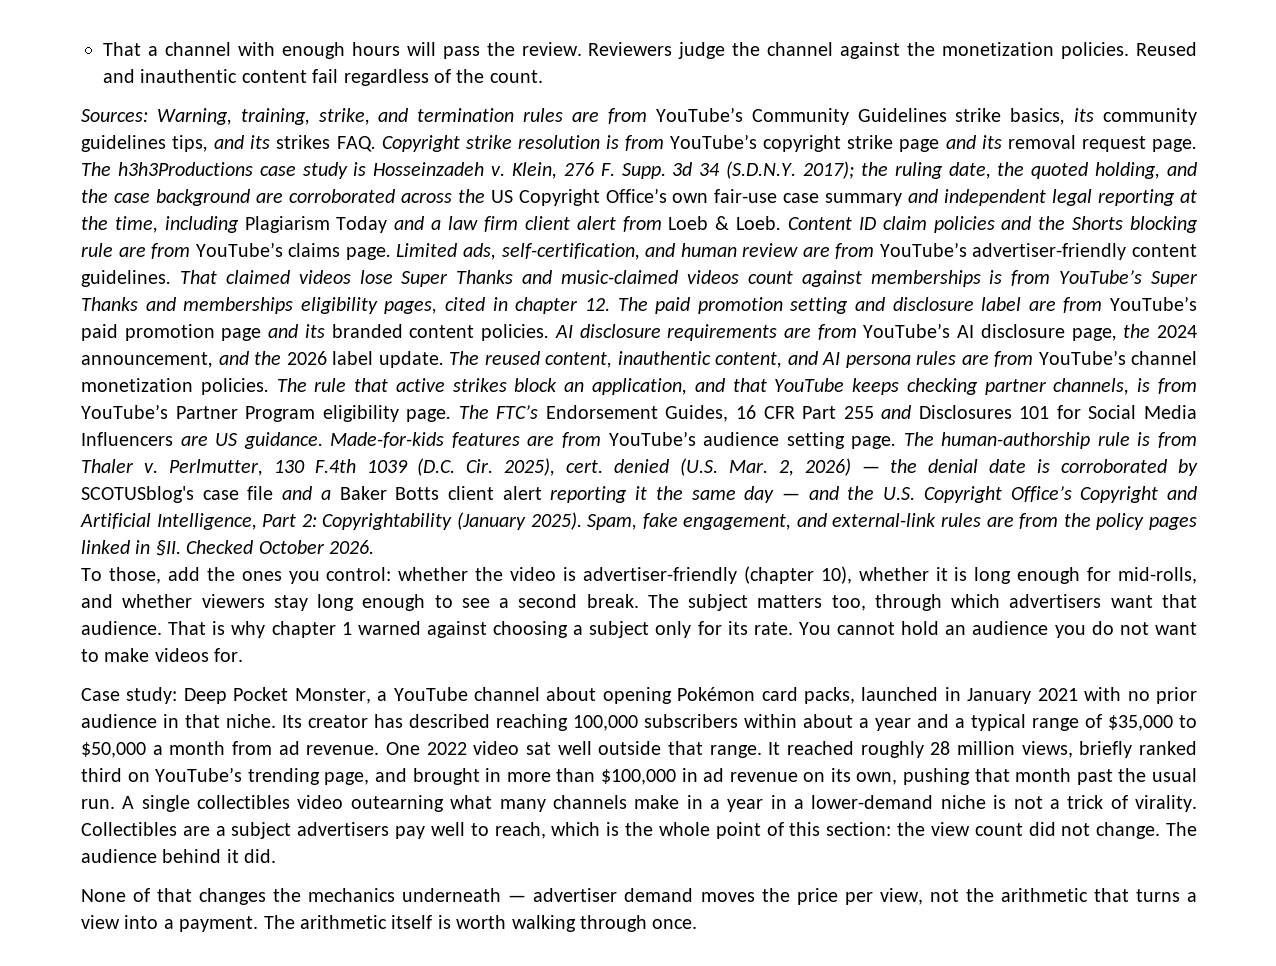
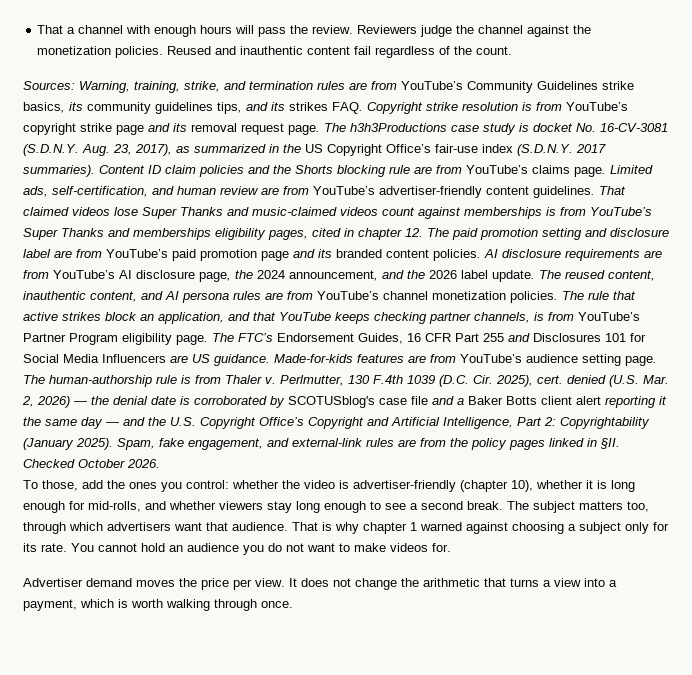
[373,161,1198,179] [81,188,1197,206] [81,216,782,233] Hosseinzadeh v. Klein, 276 F. Supp. 3d 34 (S.D.N.Y. 2017); the ruling date, the quoted holding, and the case background are corroborated across the US Copyright Office’s own fair-use case summary and independent legal reporting at the time, including Plagiarism Today and a law firm client alert from Loeb & Loeb. -> [533,123,668,132] [23,144,606,156] [23,165,95,177] docket No. 16-CV-3081 (S.D.N.Y. Aug. 23, 2017), as summarized in the US Copyright Office’s fair-use index (S.D.N.Y. 2017 summaries).
[81,687,1197,704] [81,714,1197,731] [81,741,1197,758] [81,767,1198,785] [81,795,1197,812] [81,822,1198,839] [81,849,277,863] [81,888,618,905] Case study: Deep Pocket Monster, a YouTube channel about opening Pokémon card packs, launched in January 2021 with no prior audience in that niche. Its creator has described reaching 100,000 subscribers within about a year and a typical range of $35,000 to $50,000 a month from ad revenue. One 2022 video sat well outside that range. It reached roughly 28 million views, briefly ranked third on YouTube’s trending page, and brought in more than $100,000 in ad revenue on its own, pushing that month past the usual run. A single collectibles video outearning what many channels make in a year in a lower-demand niche is not a trick of virality. Collectibles are a subject advertisers pay well to reach, which is the whole point of this section: the view count did not change. The audience behind it did. // None of that changes the mechanics underneath — advertiser -> [23,578,83,587] Advertiser
[879,888,959,905] view, not -> [255,578,397,590] view. It does not change
[179,915,433,932] payment. The arithmetic itself -> [23,599,114,611] payment, which

